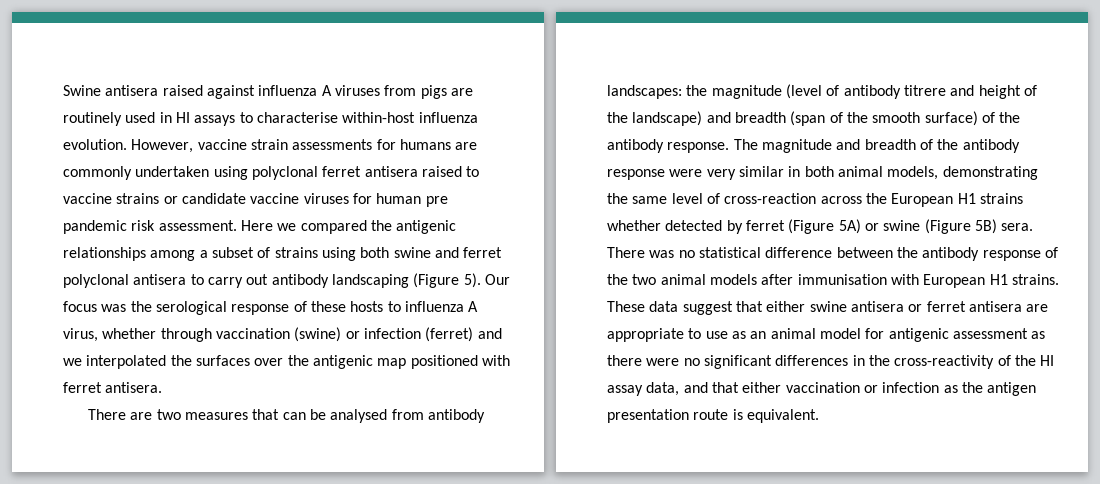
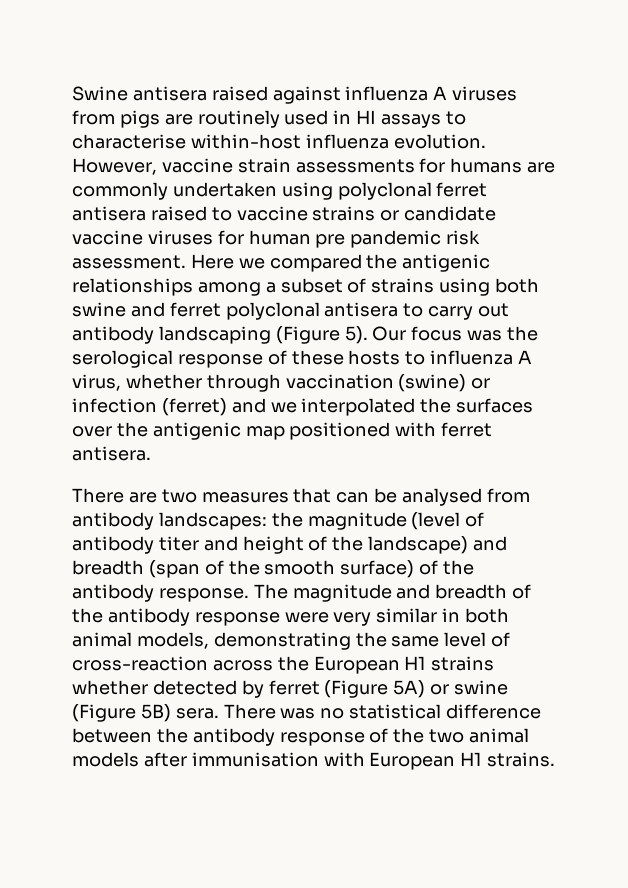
[903,85,946,96] titrere -> [158,536,199,551] titer
[607,301,1049,315] [607,328,1046,342] [607,355,1055,369] [607,382,1037,396] [607,409,819,423] These data suggest that either swine antisera or ferret antisera are appropriate to use as an animal model for antigenic assessment as there were no significant differences in the cross-reactivity of the HI assay data, and that either vaccination or infection as the antigen presentation route is equivalent. -> (556, 759) none

